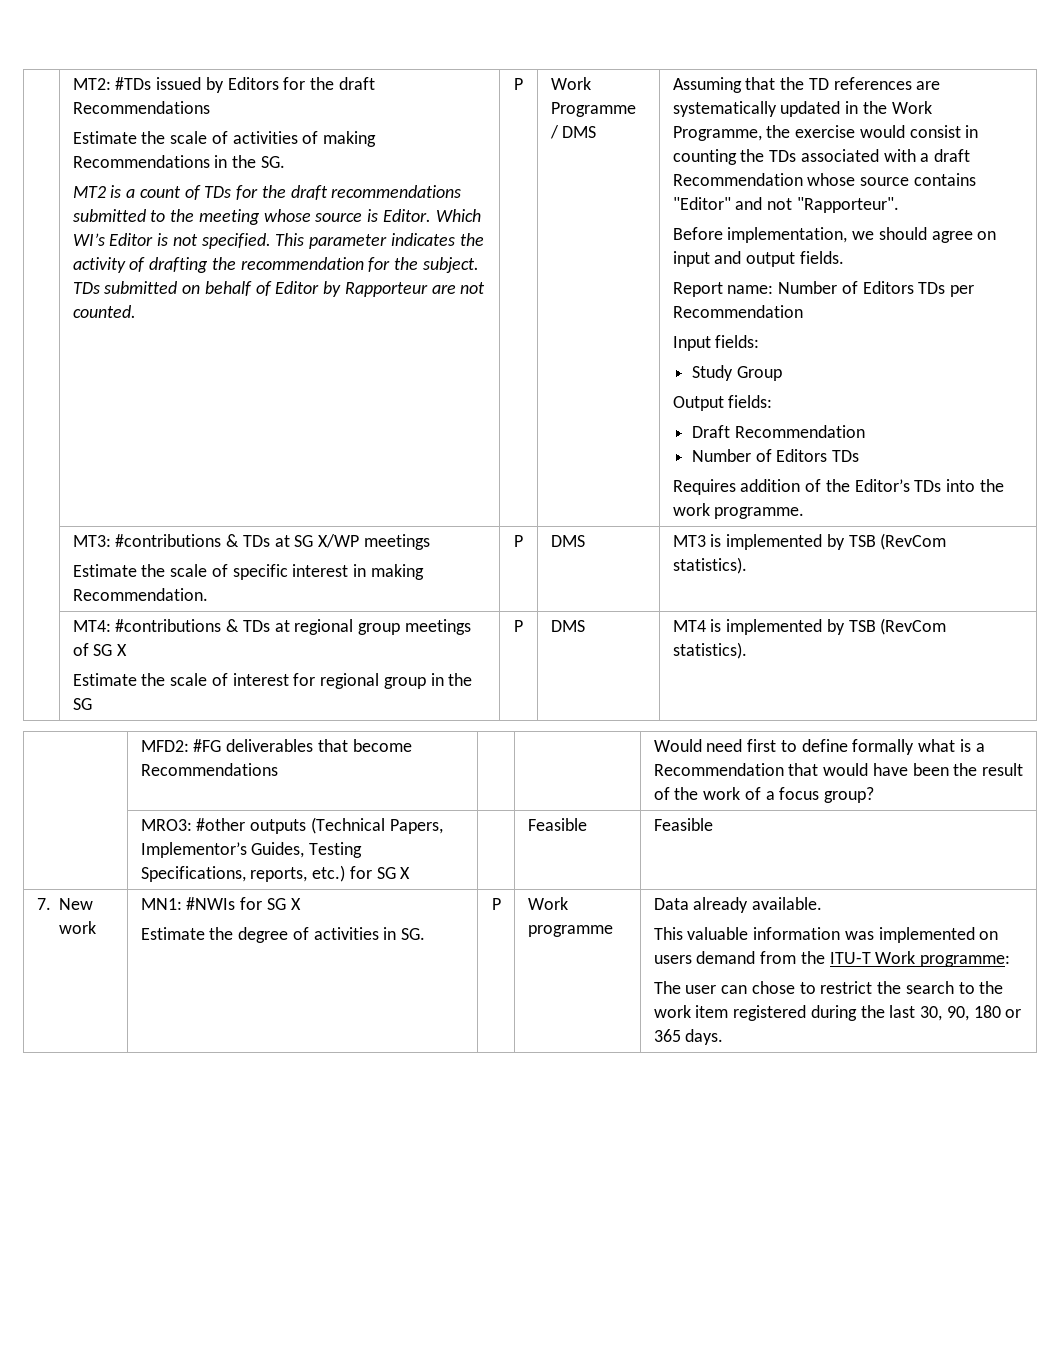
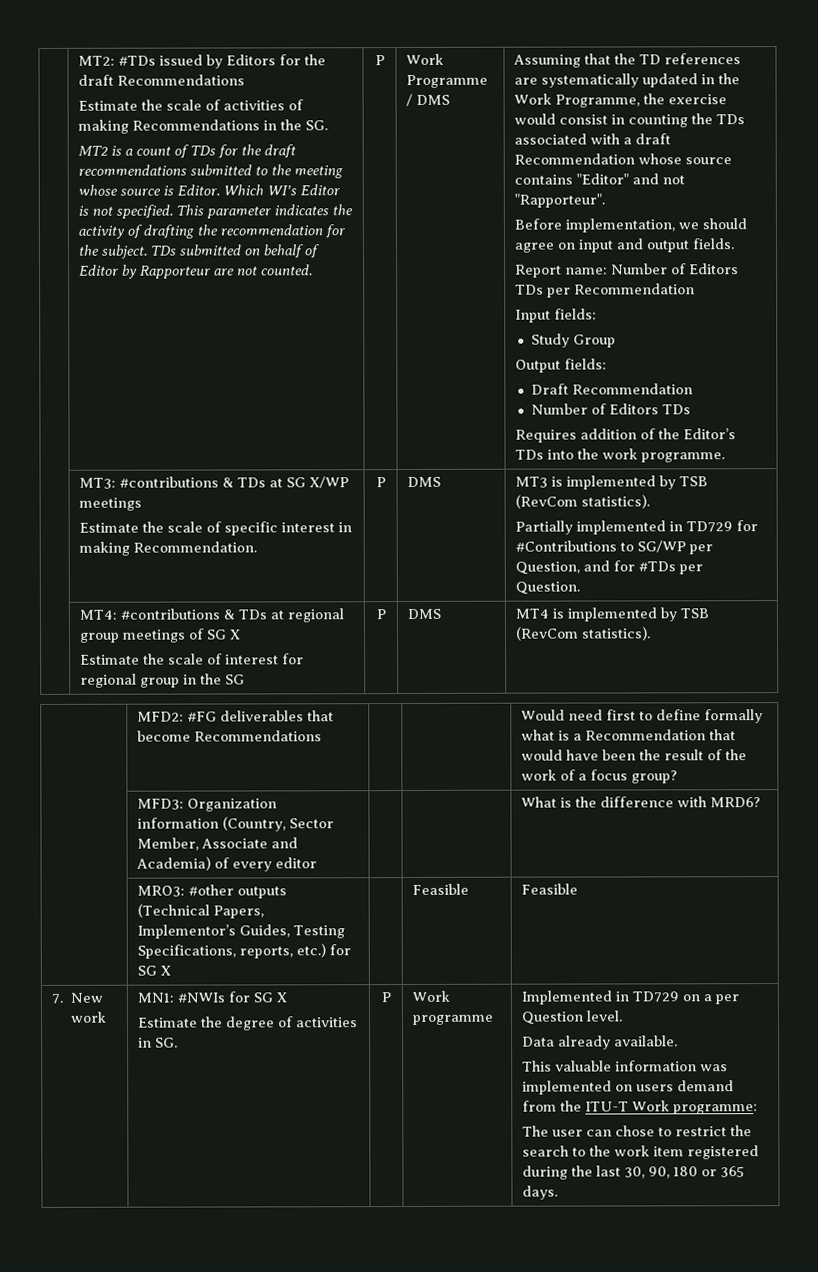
(747, 565) none -> [515,520,759,535] [515,540,714,555] [515,560,704,575] [515,581,581,595] // Partially implemented in TD729 for #Contributions to SG/WP per Question, and for #TDs per Question.
(875, 795) none -> [137,798,278,812] [137,816,335,832] [137,837,299,851] [136,856,318,872] [521,796,762,808] // | MFD3: Organization information (Country, Sector Member, Associate and Academia) of every editor | | | What is the difference with MRD6?
(613, 931) none -> [521,990,740,1005] [521,1010,624,1025] Implemented in TD729 on a per Question level. //

